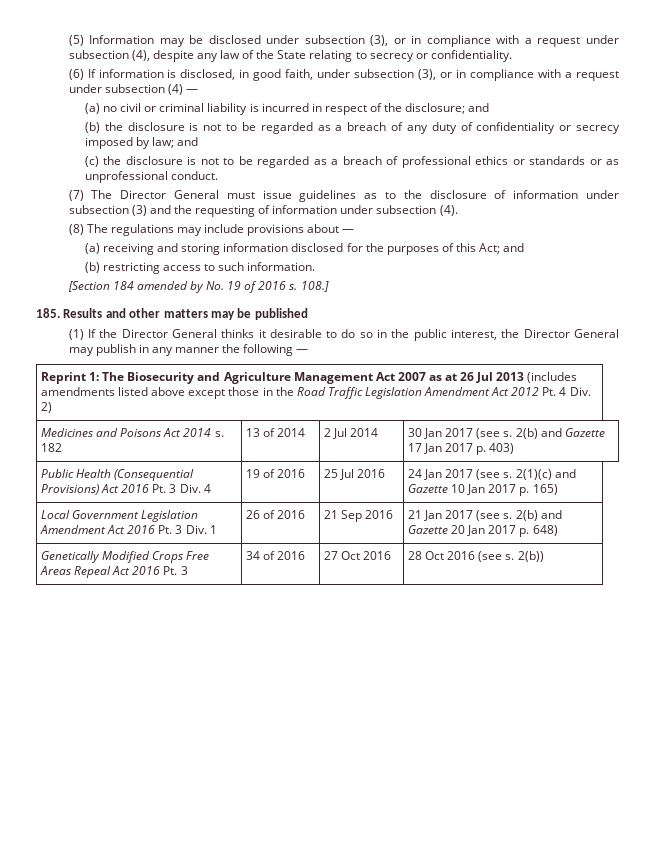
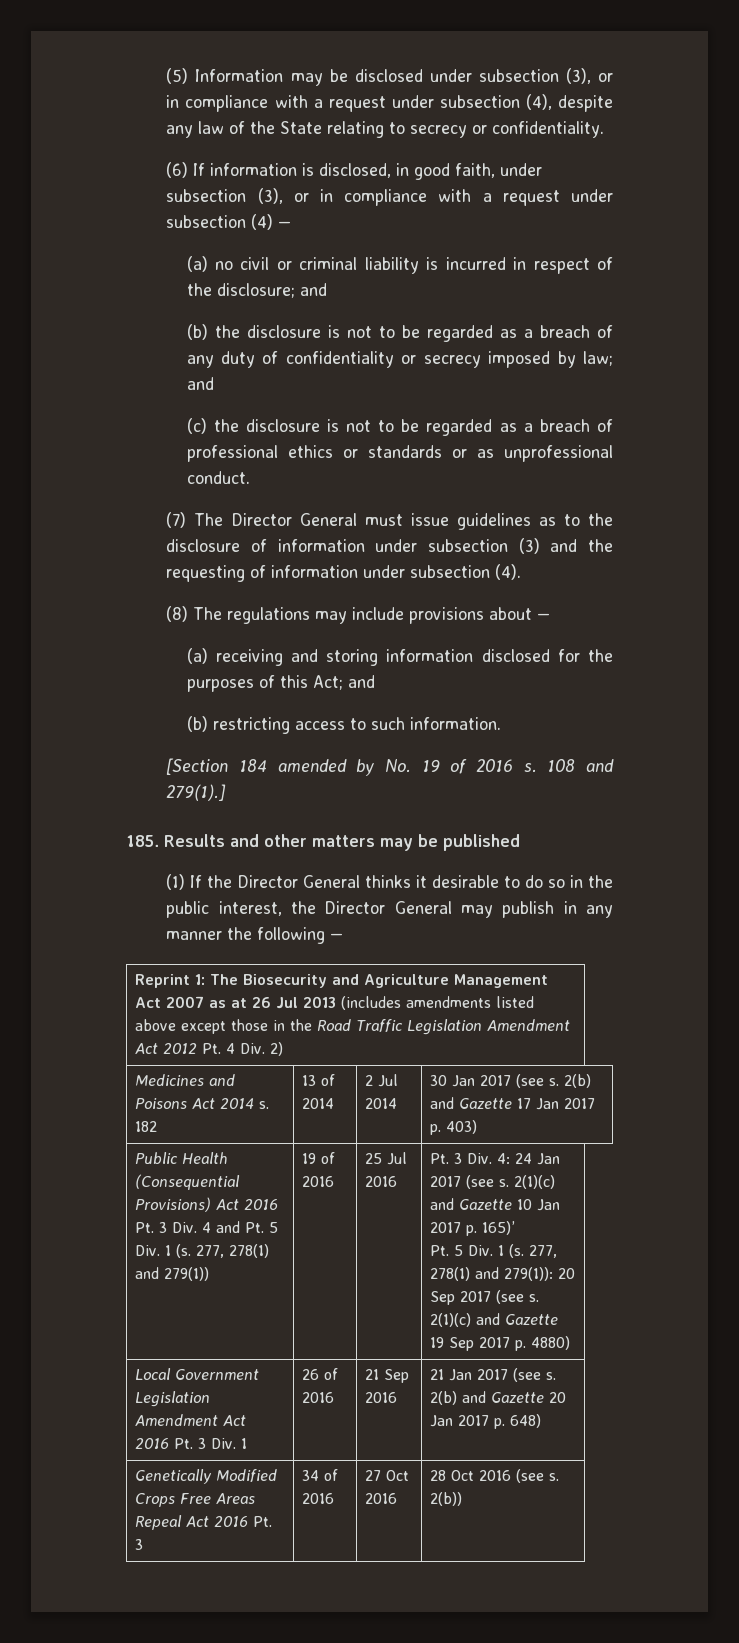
[300,281,329,292] 108.] -> [547,759,615,772] [166,784,227,801] 108 and 279(1).]
(211, 488) none -> [216,1221,279,1233] [135,1244,270,1258] [135,1267,210,1281] and Pt. 5 Div. 1 (s. 277, 278(1) and 279(1))
(386, 473) none -> [430,1153,511,1164] Pt. 3 Div. 4:
[532,484,558,495] 165) -> [482,1221,516,1235] [430,1244,558,1258] [430,1267,576,1281] [430,1290,540,1305] [430,1313,559,1327] [430,1336,571,1351] 165)’ // Pt. 5 Div. 1 (s. 277, 278(1) and 279(1)): 20 Sep 2017 (see s. 2(1)(c) and Gazette 19 Sep 2017 p. 4880)

